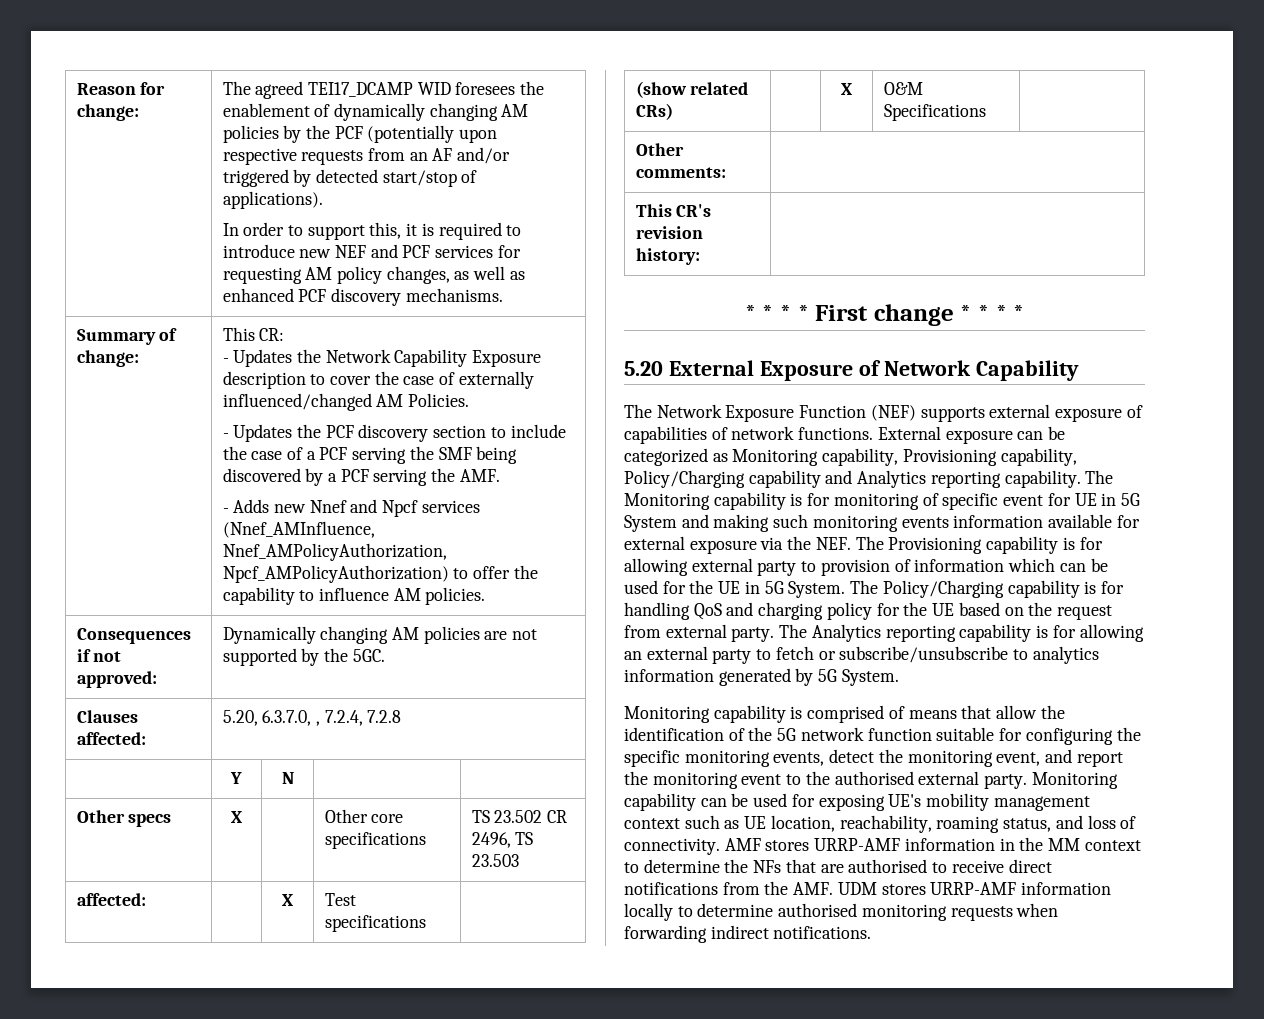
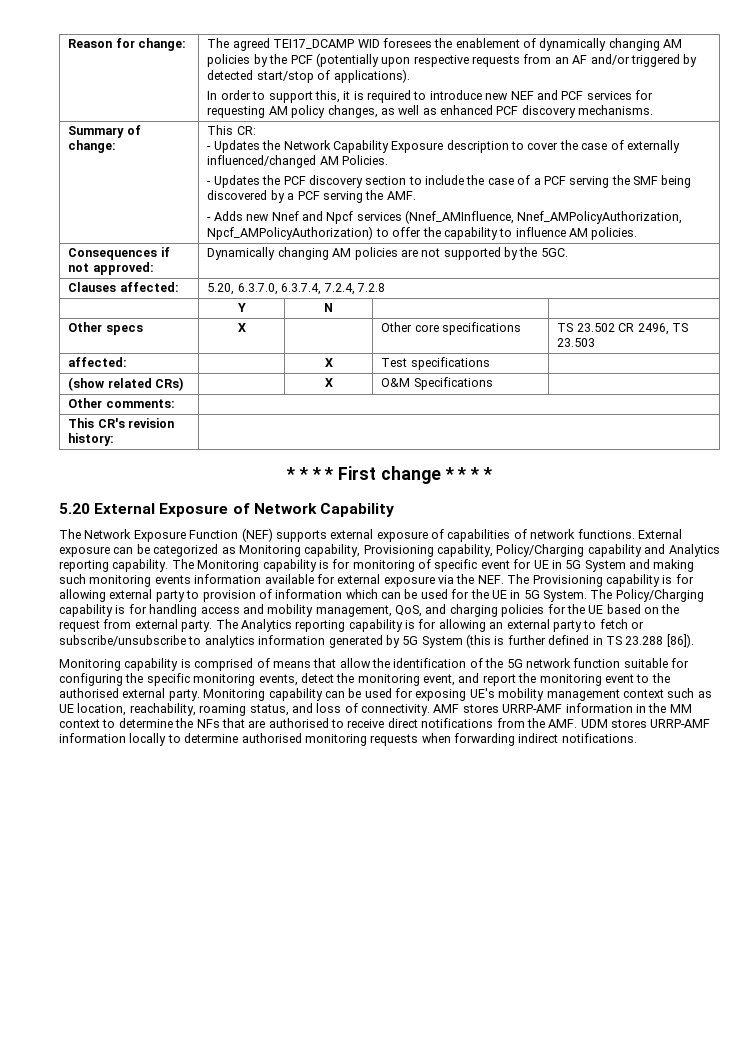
[315,721,320,726] , -> [281,283,322,295] 6.3.7.4,
[693,603,722,620] QoS -> [200,604,422,617] access and mobility management, QoS,
[826,602,872,620] policy -> [501,604,545,617] policies
[841,669,899,686] System. -> [421,634,694,648] System (this is further defined in TS 23.288 [86]).

